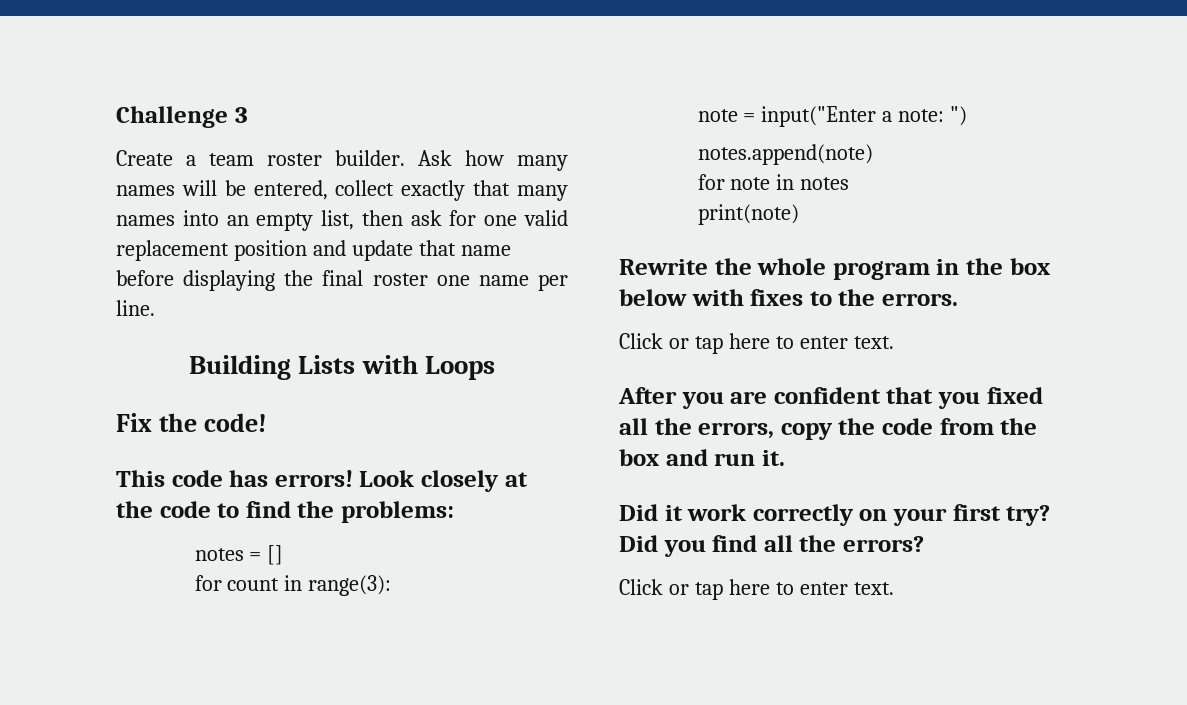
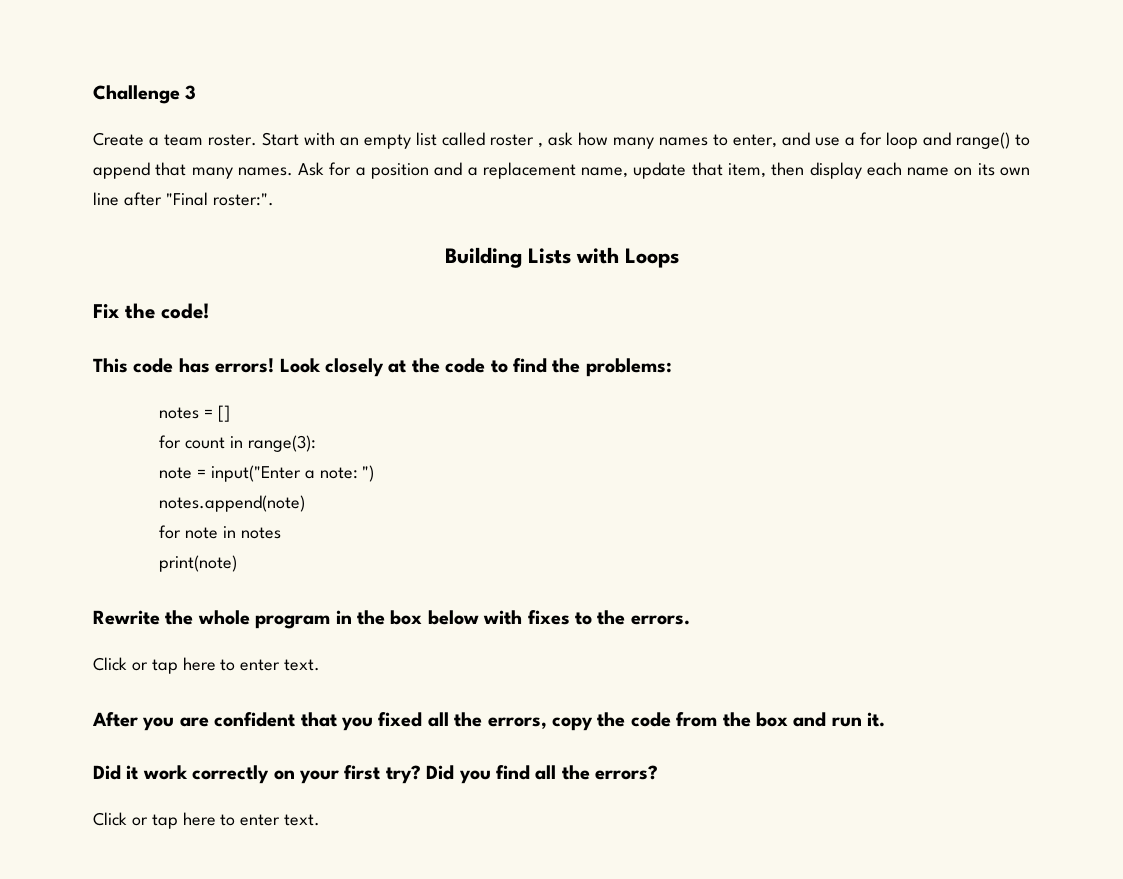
[267,150,568,171] [116,180,568,201] [116,210,568,231] [116,240,511,261] [116,270,568,291] [116,300,155,316] roster builder. Ask how many names will be entered, collect exactly that many names into an empty list, then ask for one valid replacement position and update that name before displaying the final roster one name per line. -> [208,132,1030,149] [93,162,1031,179] [93,192,274,206] roster. Start with an empty list called roster , ask how many names to enter, and use a for loop and range() to append that many names. Ask for a position and a replacement name, update that item, then display each name on its own line after "Final roster:".

